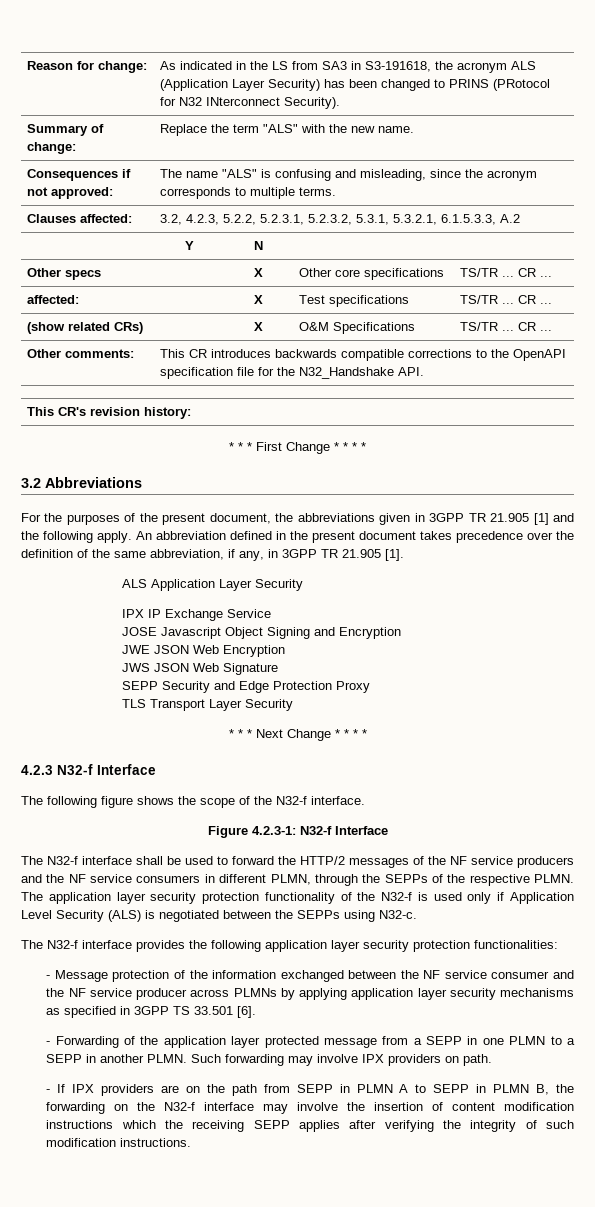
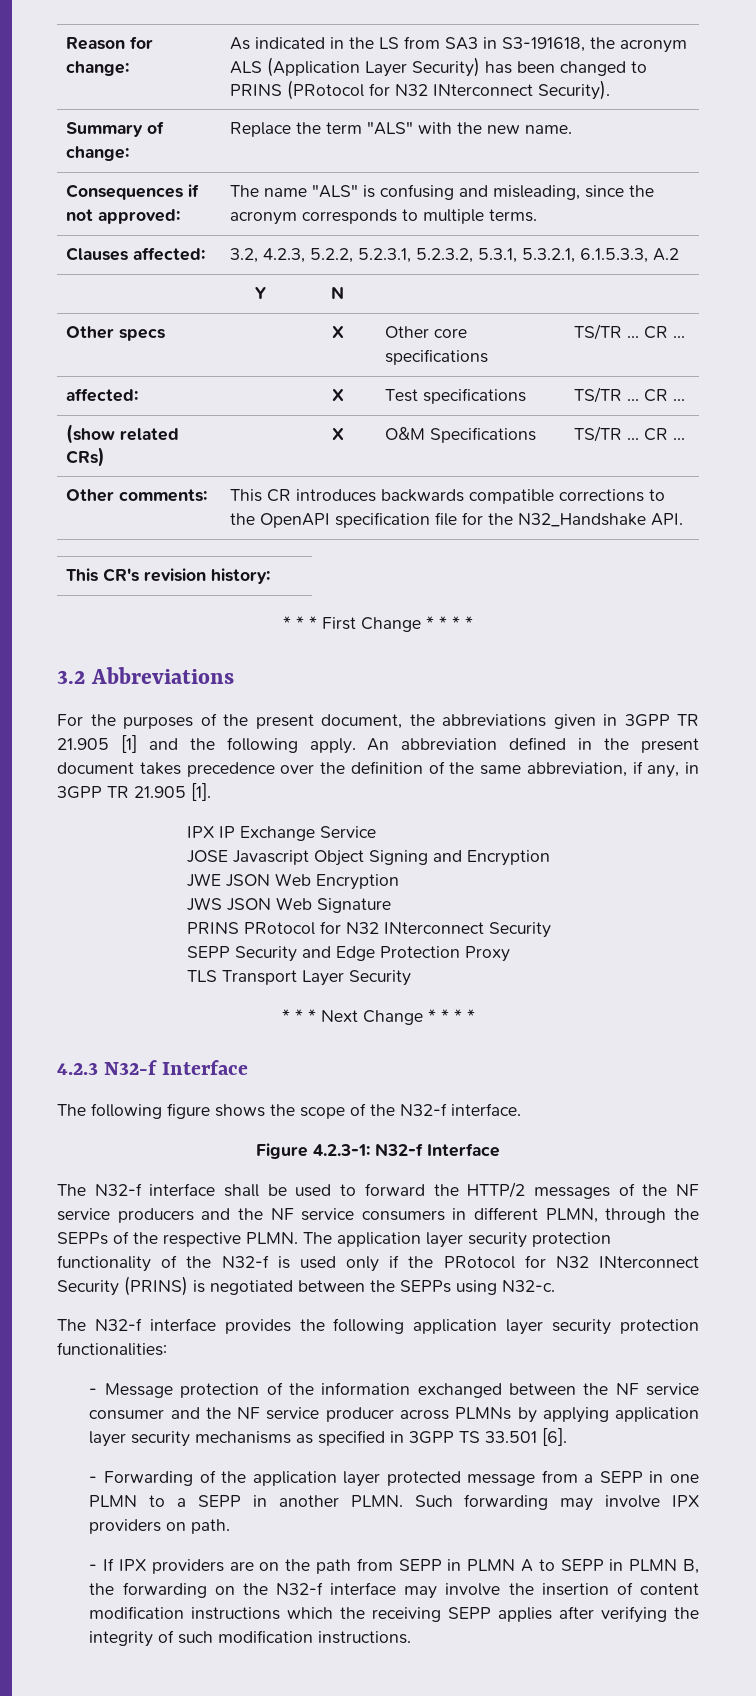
[122,579,304,591] // ALS Application Layer Security -> (211, 792) none
(279, 669) none -> [186,921,551,938] // PRINS PRotocol for N32 INterconnect Security
[510,892,574,904] [21,910,141,922] Application Level Security (ALS) -> [408,1255,700,1269] [57,1276,188,1296] the PRotocol for N32 INterconnect Security (PRINS)

